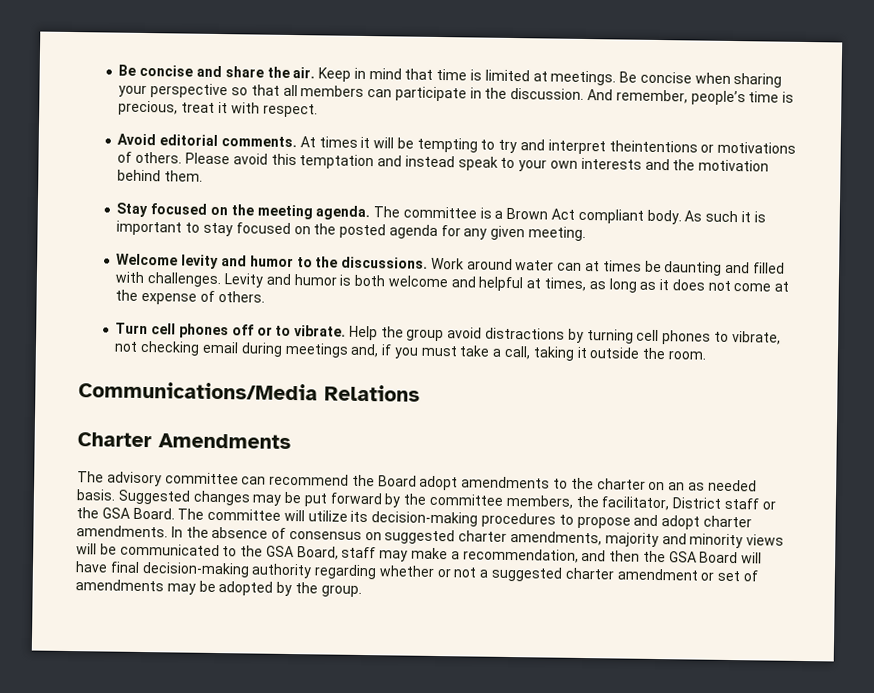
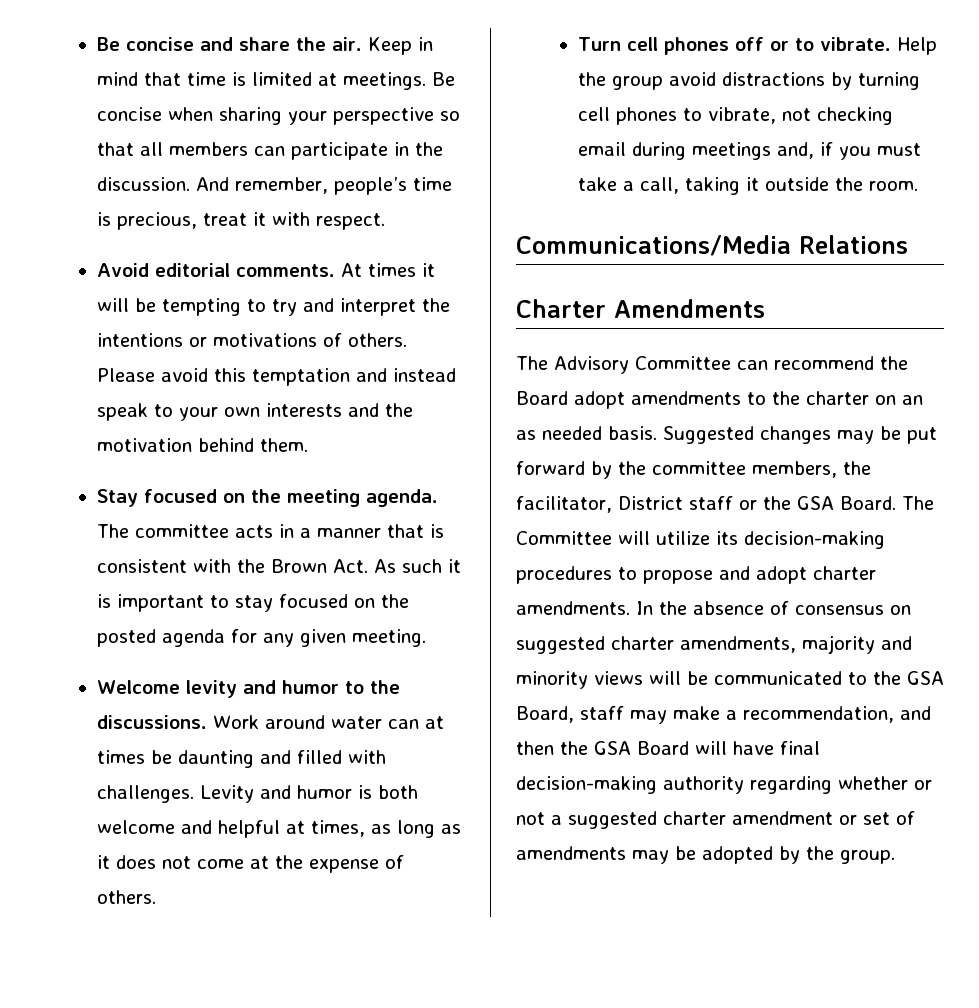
[608,140,698,153] theintentions -> [421,298,450,312] [96,333,183,347] the intentions
[479,207,682,225] is a Brown Act compliant body. -> [234,524,444,538] [96,559,368,573] acts in a manner that is consistent with the Brown Act.
[106,471,239,487] advisory committee -> [554,356,731,374] Advisory Committee
[207,508,282,521] committee -> [516,531,612,545] Committee

